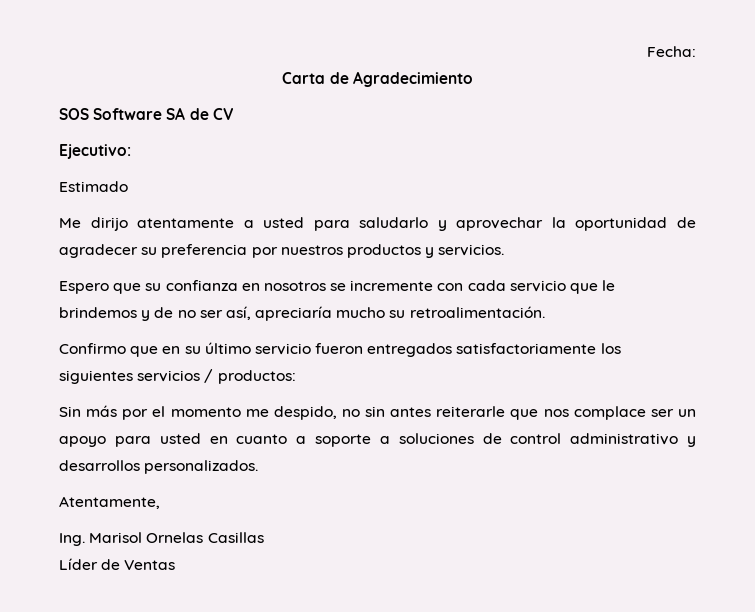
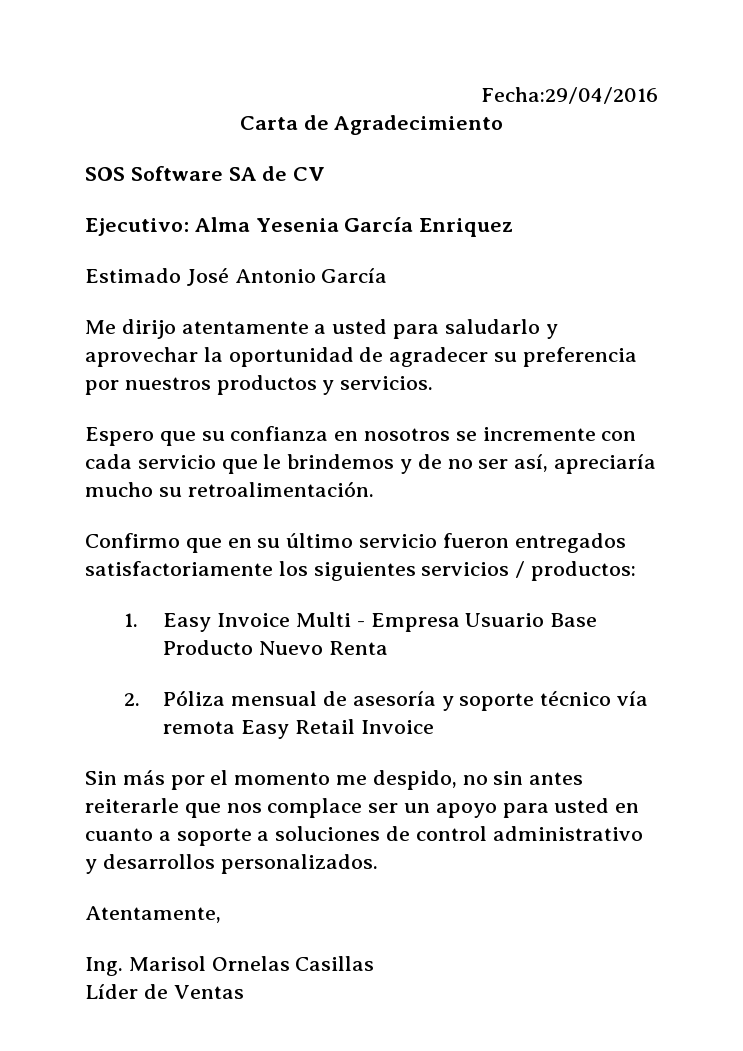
[647,46,696,57] Fecha: -> [481,87,659,104] Fecha:29/04/2016
[59,181,128,192] // Estimado -> [194,217,514,237] [85,268,388,286] Alma Yesenia García Enriquez // Estimado José Antonio García
(296, 377) none -> [124,612,598,632] [163,640,388,655] [124,690,649,711] [163,719,434,739] // 1. Easy Invoice Multi - Empresa Usuario Base Producto Nuevo Renta // 2. Póliza mensual de asesoría y soporte técnico vía remota Easy Retail Invoice

